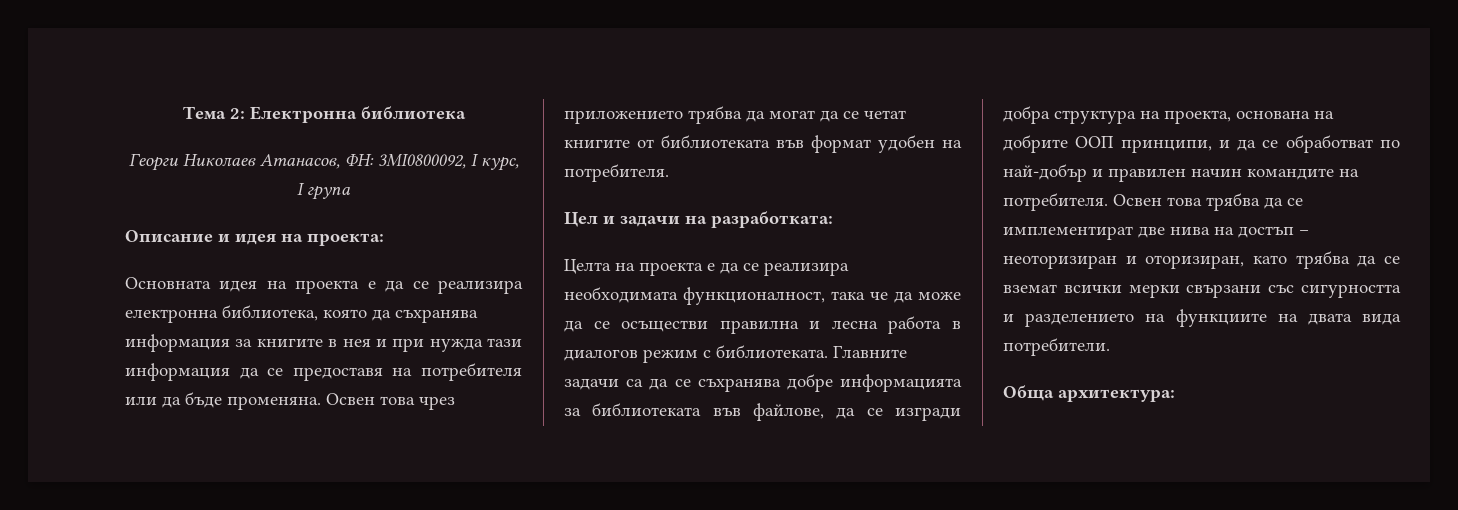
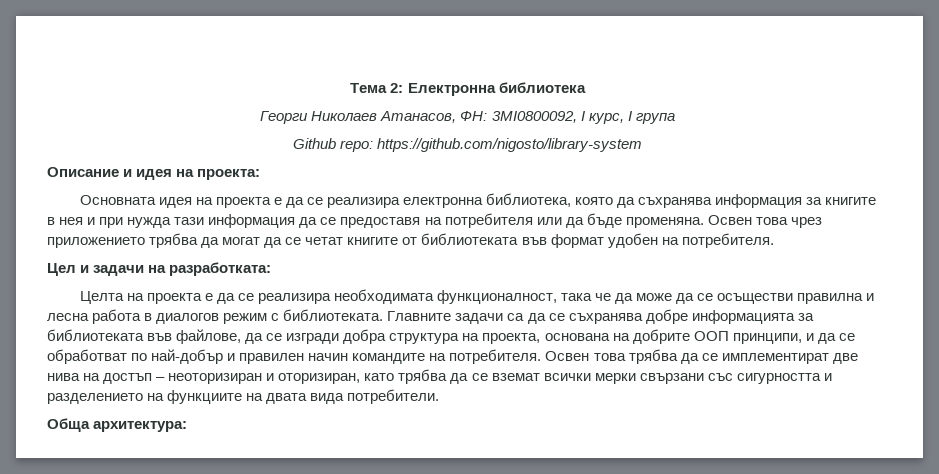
(351, 193) none -> [292,138,643,152] // Github repo: https://github.com/nigosto/library-system

